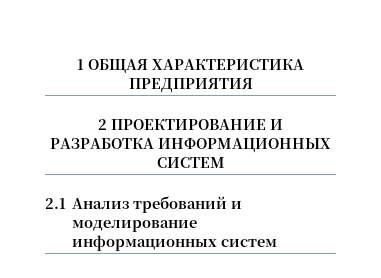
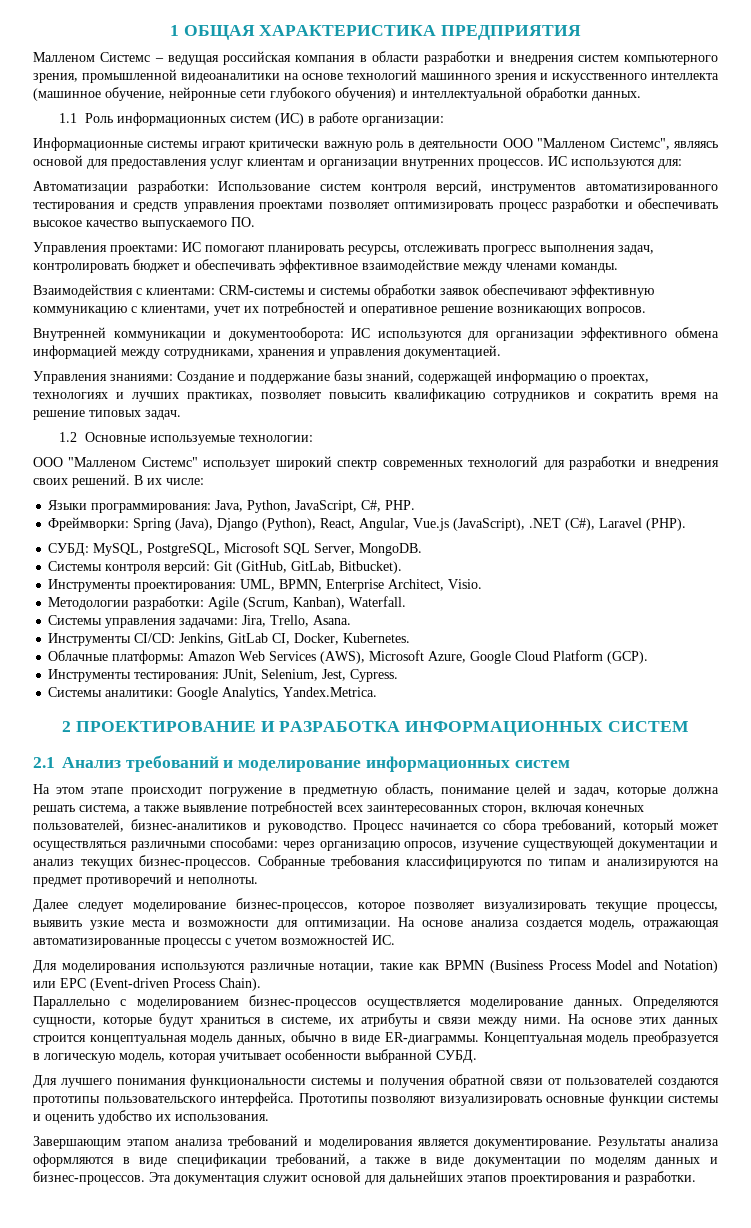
(253, 85) none -> [33,51,718,65] [33,69,719,83] [33,87,641,101] [59,112,445,126] [33,137,718,151] [33,155,682,169] [33,180,718,194] [33,198,718,212] [33,217,255,230] [33,242,654,255] [33,259,618,273] [33,284,654,298] [33,302,646,316] [33,327,719,341] [33,345,501,359] [33,370,649,384] [33,388,719,402] [33,410,181,420] [59,432,314,445] [33,456,720,470] [33,474,204,488] [48,500,416,513] [48,517,687,531] [48,542,423,556] [48,560,403,574] [48,579,483,592] [48,596,407,610] [48,615,352,628] [48,633,411,646] [48,650,649,664] [48,669,399,682] [48,687,378,700] // Малленом Системс – ведущая российская компания в области разработки и внедрения систем компьютерного зрения, промышленной видеоаналитики на основе технологий машинного зрения и искусственного интеллекта (машинное обучение, нейронные сети глубокого обучения) и интеллектуальной обработки данных. // 1.1 Роль информационных систем (ИС) в работе организации: // Информационные системы играют критически важную роль в деятельности ООО "Малленом Системс", являясь основой для предоставления услуг клиентам и организации внутренних процессов. ИС используются для: // Автоматизации разработки: Использование систем контроля версий, инструментов автоматизированного тестирования и средств управления проектами позволяет оптимизировать процесс разработки и обеспечивать высокое качество выпускаемого ПО. // Управления проектами: ИС помогают планировать ресурсы, отслеживать прогресс выполнения задач, контролировать бюджет и обеспечивать эффективное взаимодействие между членами команды. // Взаимодействия с клиентами: CRM-системы и системы обработки заявок обеспечивают эффективную коммуникацию с клиентами, учет их потребностей и оперативное решение возникающих вопросов. // Внутренней коммуникации и документооборота: ИС используются для организации эффективного обмена информацией между сотрудниками, хранения и управления документацией. // Управления знаниями: Создание и поддержание базы знаний, содержащей информацию о проектах, технологиях и лучших практиках, позволяет повысить квалификацию сотрудников и сократить время на решение типовых задач. // 1.2 Основные используемые технологии: // ООО "Малленом Системс" использует широкий спектр современных технологий для разработки и внедрения своих решений. В их числе: // Языки программирования: Java, Python, JavaScript, C#, PHP. // Фреймворки: Spring (Java), Django (Python), React, Angular, Vue.js (JavaScript), .NET (C#), Laravel (PHP). // СУБД: MySQL, PostgreSQL, Microsoft SQL Server, MongoDB. // Системы контроля версий: Git (GitHub, GitLab, Bitbucket). // Инструменты проектирования: UML, BPMN, Enterprise Architect, Visio. // Методологии разработки: Agile (Scrum, Kanban), Waterfall. // Системы управления задачами: Jira, Trello, Asana. // Инструменты CI/CD: Jenkins, GitLab CI, Docker, Kubernetes. // Облачные платформы: Amazon Web Services (AWS), Microsoft Azure, Google Cloud Platform (GCP). // Инструменты тестирования: JUnit, Selenium, Jest, Cypress. // Системы аналитики: Google Analytics, Yandex.Metrica.
(278, 243) none -> [33,783,720,797] [33,801,644,815] [33,819,718,833] [33,837,718,851] [33,855,719,869] [33,873,258,887] [33,898,718,912] [33,917,719,930] [33,934,395,948] [33,960,718,973] [33,978,261,991] [33,995,719,1009] [33,1013,718,1027] [33,1031,719,1045] [33,1049,477,1063] [33,1074,719,1088] [33,1092,719,1106] [33,1110,269,1124] [33,1135,719,1149] [33,1153,719,1167] [33,1171,696,1185] // На этом этапе происходит погружение в предметную область, понимание целей и задач, которые должна решать система, а также выявление потребностей всех заинтересованных сторон, включая конечных пользователей, бизнес-аналитиков и руководство. Процесс начинается со сбора требований, который может осуществляться различными способами: через организацию опросов, изучение существующей документации и анализ текущих бизнес-процессов. Собранные требования классифицируются по типам и анализируются на предмет противоречий и неполноты. // Далее следует моделирование бизнес-процессов, которое позволяет визуализировать текущие процессы, выявить узкие места и возможности для оптимизации. На основе анализа создается модель, отражающая автоматизированные процессы с учетом возможностей ИС. // Для моделирования используются различные нотации, такие как BPMN (Business Process Model and Notation) или EPC (Event-driven Process Chain). // Параллельно с моделированием бизнес-процессов осуществляется моделирование данных. Определяются сущности, которые будут храниться в системе, их атрибуты и связи между ними. На основе этих данных строится концептуальная модель данных, обычно в виде ER-диаграммы. Концептуальная модель преобразуется в логическую модель, которая учитывает особенности выбранной СУБД. // Для лучшего понимания функциональности системы и получения обратной связи от пользователей создаются прототипы пользовательского интерфейса. Прототипы позволяют визуализировать основные функции системы и оценить удобство их использования. // Завершающим этапом анализа требований и моделирования является документирование. Результаты анализа оформляются в виде спецификации требований, а также в виде документации по моделям данных и бизнес-процессов. Эта документация служит основой для дальнейших этапов проектирования и разработки.

